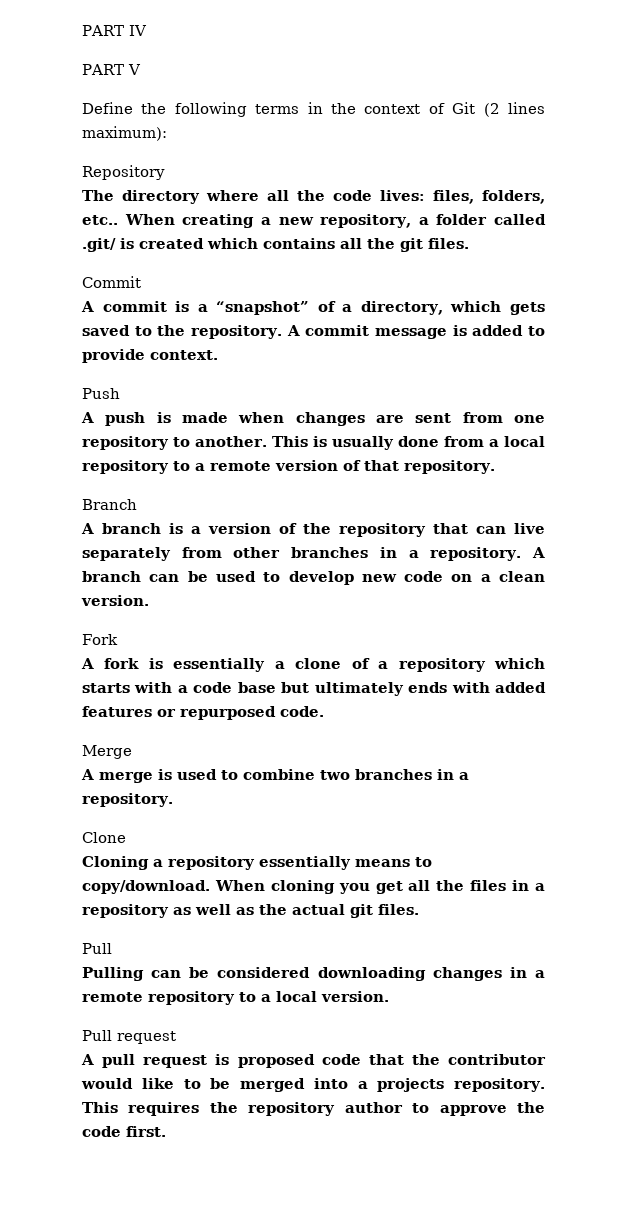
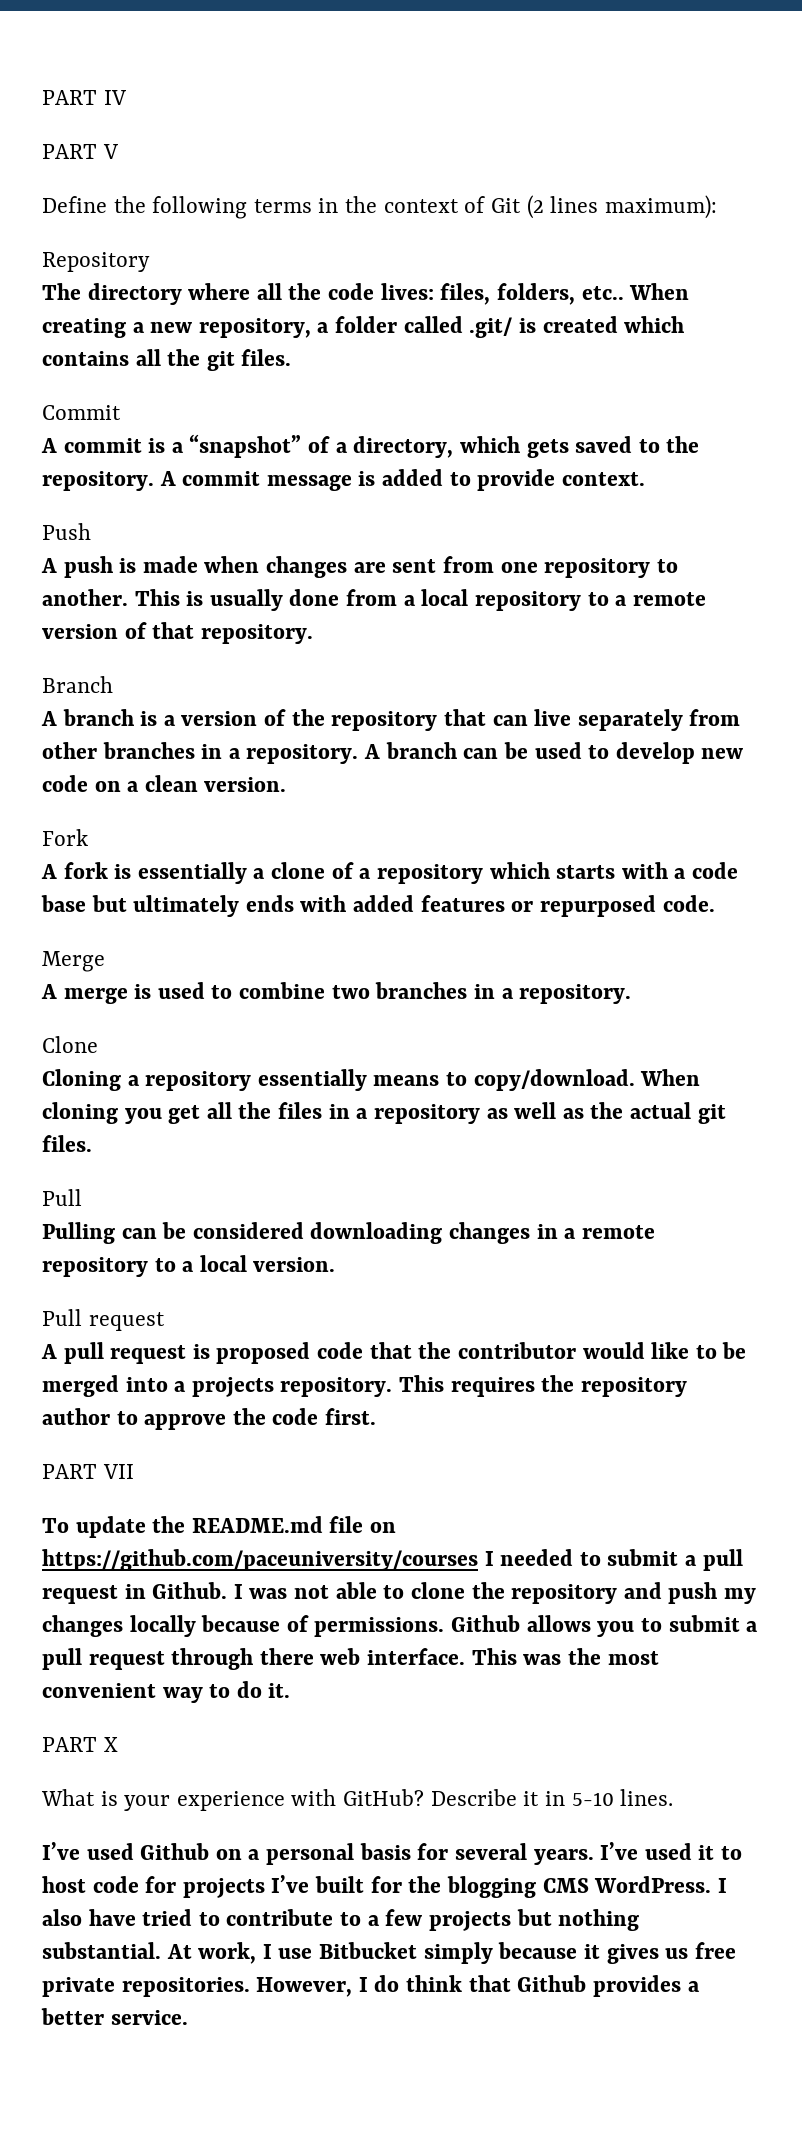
(166, 1131) none -> [42,1464,134,1479] [42,1516,397,1538] [42,1549,743,1571] [42,1582,756,1604] [42,1615,759,1637] [42,1648,659,1670] [42,1681,291,1703] [42,1737,118,1752] [41,1789,674,1811] [42,1842,742,1865] [42,1875,727,1898] [42,1909,640,1931] [42,1942,736,1964] [42,1975,700,1997] [41,2008,188,2025] // PART VII // To update the README.md file on https://github.com/paceuniversity/courses I needed to submit a pull request in Github. I was not able to clone the repository and push my changes locally because of permissions. Github allows you to submit a pull request through there web interface. This was the most convenient way to do it. // PART X // What is your experience with GitHub? Describe it in 5-10 lines. // I’ve used Github on a personal basis for several years. I’ve used it to host code for projects I’ve built for the blogging CMS WordPress. I also have tried to contribute to a few projects but nothing substantial. At work, I use Bitbucket simply because it gives us free private repositories. However, I do think that Github provides a better service.

